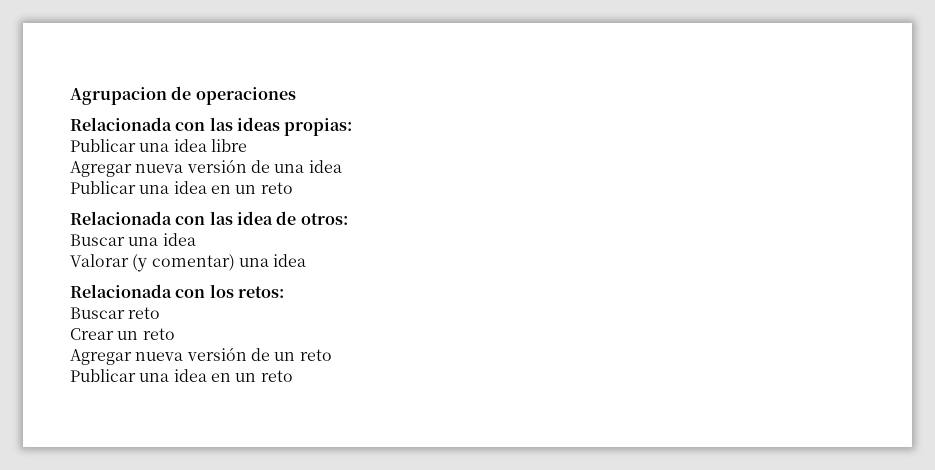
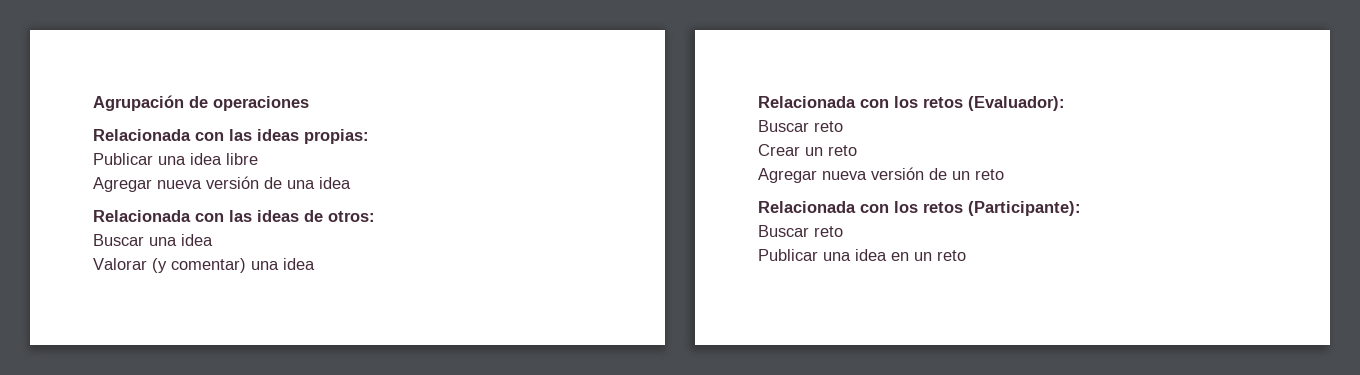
[70,87,167,105] Agrupacion -> [93,95,184,111] Agrupación
[70,181,293,194] [70,211,273,225] // Publicar una idea en un reto // Relacionada con las idea -> [93,210,299,222] // Relacionada con las ideas
[237,286,284,298] retos: -> [923,96,1065,111] retos (Evaluador):
(332, 355) none -> [758,201,1081,216] [758,225,843,237] // Relacionada con los retos (Participante): // Buscar reto

